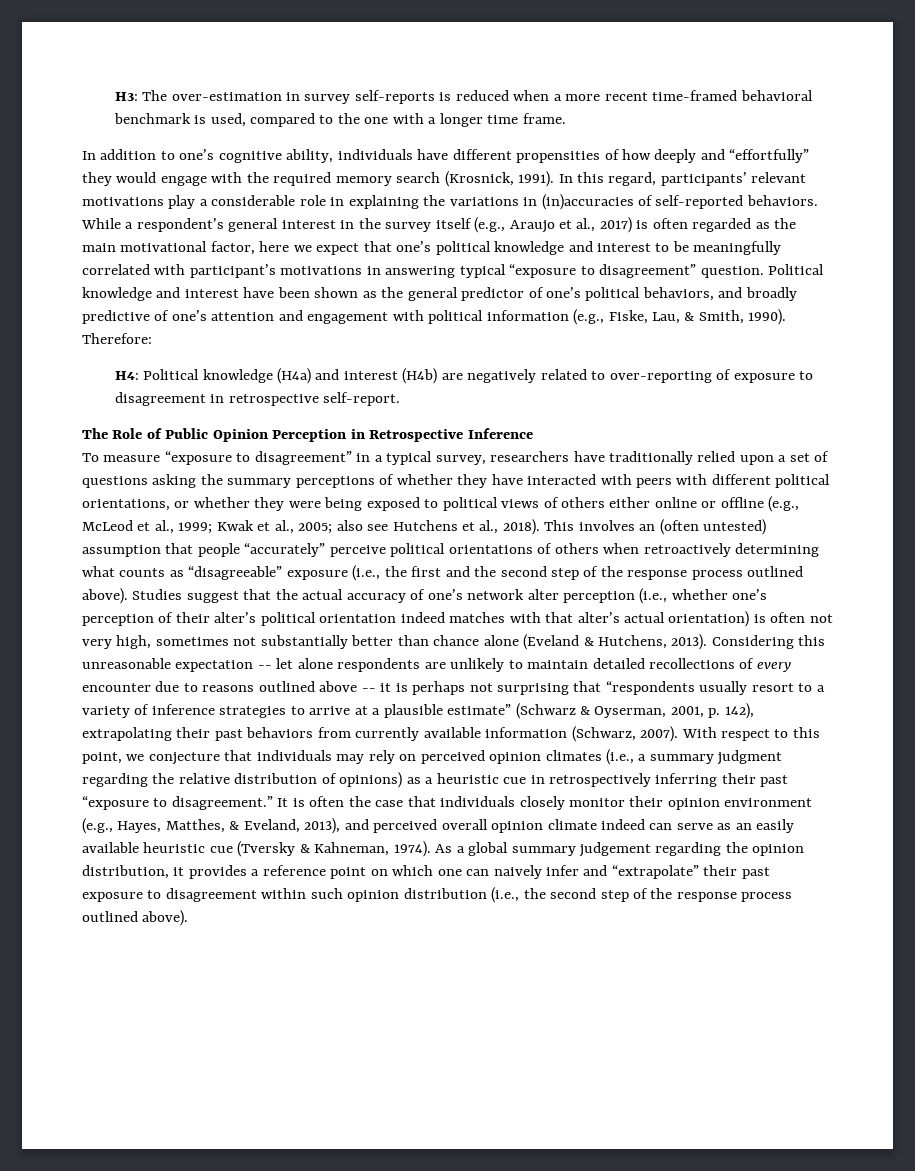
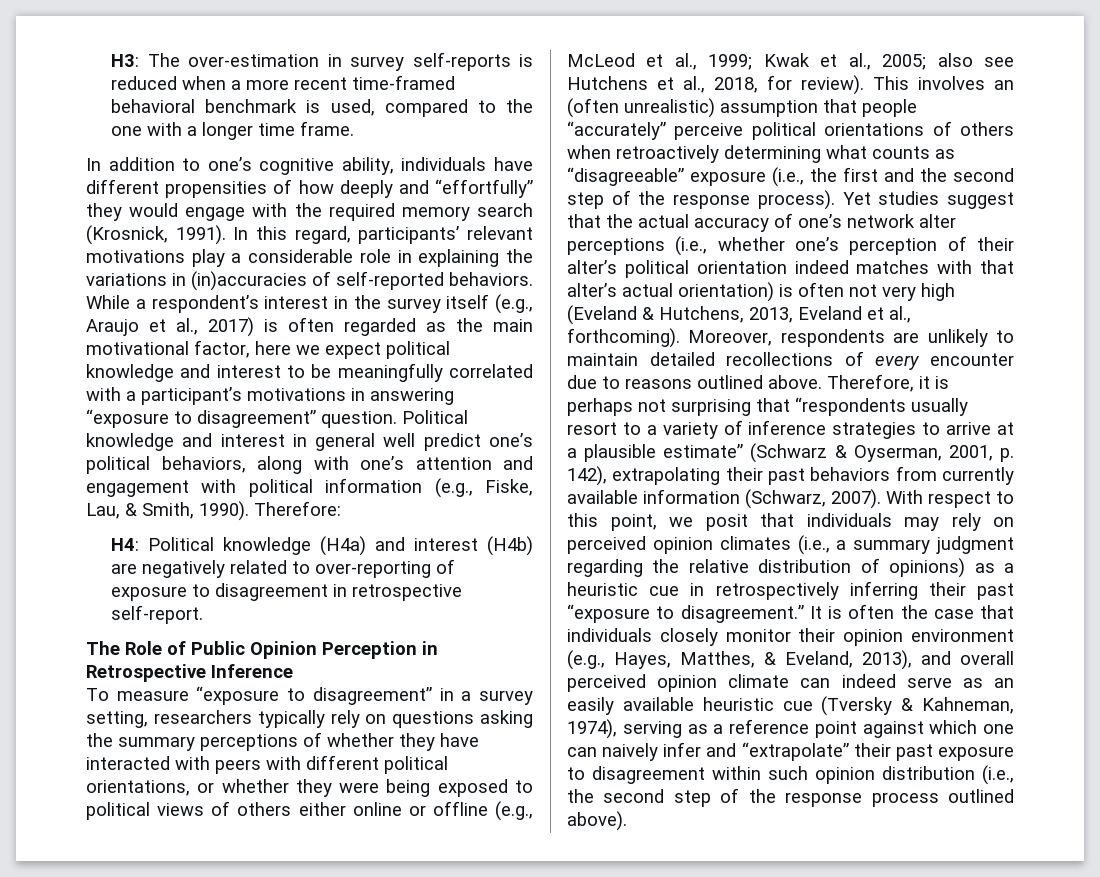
[228,218,279,232] general -> (259, 304) none
[363,241,432,252] that one’s -> (381, 350) none
(186, 269) none -> [126,391,136,401] a
[459,264,506,278] typical -> (454, 396) none
[243,287,797,301] [82,310,170,324] have been shown as the general predictor of one’s political behaviors, and broadly predictive of -> [292,433,533,451] [86,456,349,474] in general well predict one’s political behaviors, along with
[386,451,830,465] typical survey, researchers have traditionally relied upon a set of -> [479,690,533,705] [86,710,387,728] survey setting, researchers typically rely on
[502,519,540,535] 2018). -> [714,75,864,95] 2018, for review).
[703,519,767,535] untested) -> [624,98,715,118] unrealistic)
[691,566,804,580] [82,588,183,604] process outlined above). Studies -> [757,190,940,210] process). Yet studies
[563,591,636,603] perception -> [567,238,665,255] perceptions
[116,634,826,650] [82,658,333,672] high, sometimes not substantially better than chance alone (Eveland & Hutchens, 2013). Considering this unreasonable expectation -- let alone -> [921,283,955,301] [567,305,911,325] [567,328,773,348] high (Eveland & Hutchens, 2013, Eveland et al., forthcoming). Moreover,
[319,681,376,692] above -- -> [768,374,914,392] above. Therefore,
[148,752,220,765] conjecture -> [705,514,748,531] posit
[373,819,673,833] perceived overall opinion climate indeed can -> [960,651,1014,665] [567,674,896,692] overall perceived opinion climate can indeed
[393,841,805,857] [82,865,247,879] 1974). As a global summary judgement regarding the opinion distribution, it provides -> [567,719,708,739] 1974), serving as
[370,869,388,876] on -> [862,721,924,738] against

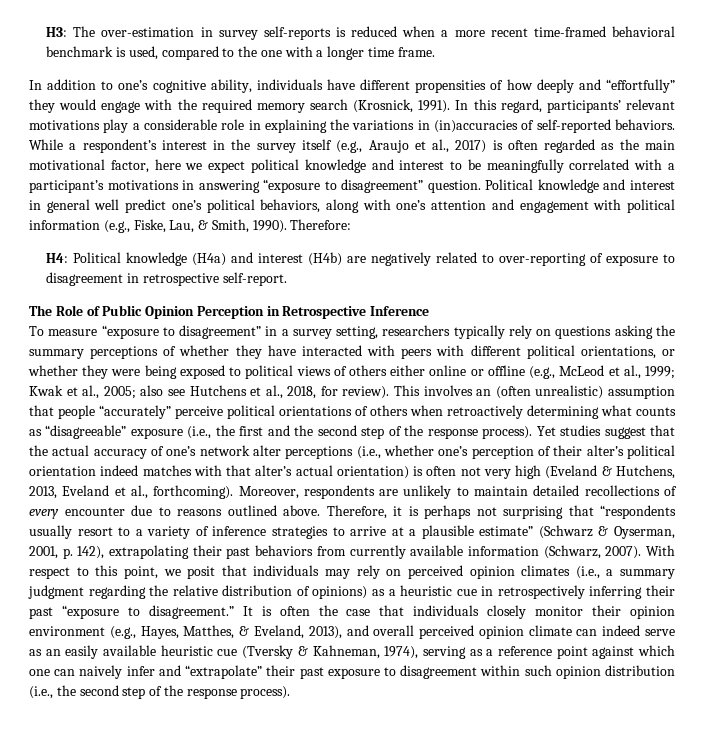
[871,789,1014,807] [567,811,627,831] process outlined above). -> [240,686,291,699] process).

